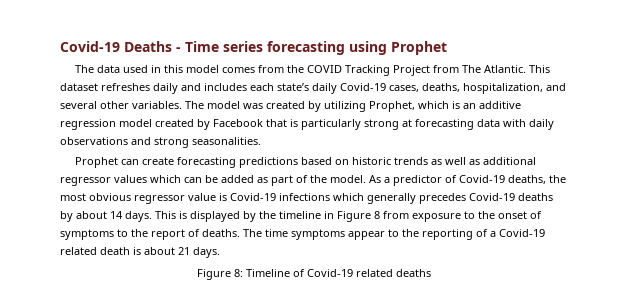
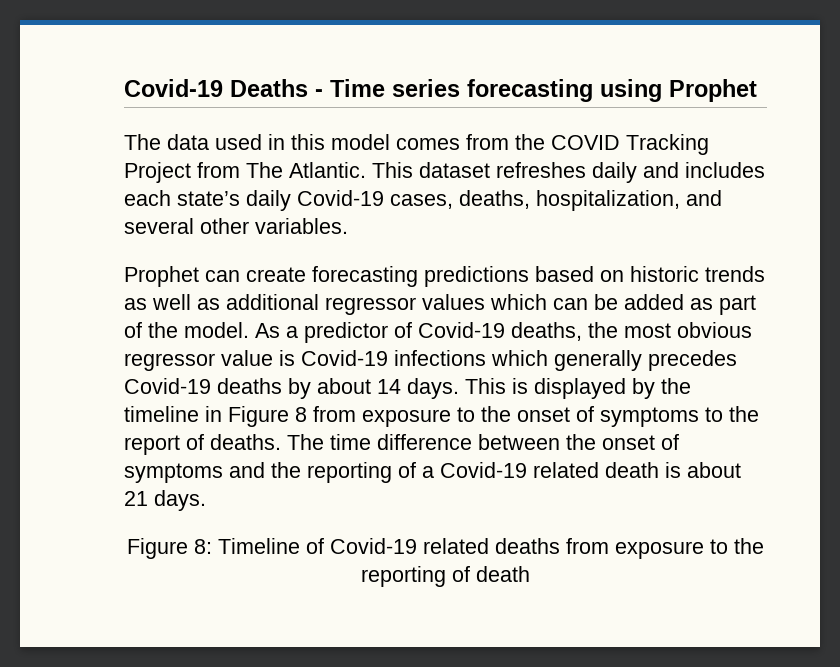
[185,101,521,112] [60,119,554,130] [60,137,261,148] The model was created by utilizing Prophet, which is an additive regression model created by Facebook that is particularly strong at forecasting data with daily observations and strong seasonalities. -> (348, 226) none
[291,229,399,240] symptoms appear to -> [377,434,679,450] [124,462,265,483] difference between the onset of symptoms and
(431, 273) none -> [566,538,764,559] [361,566,530,587] from exposure to the reporting of death

